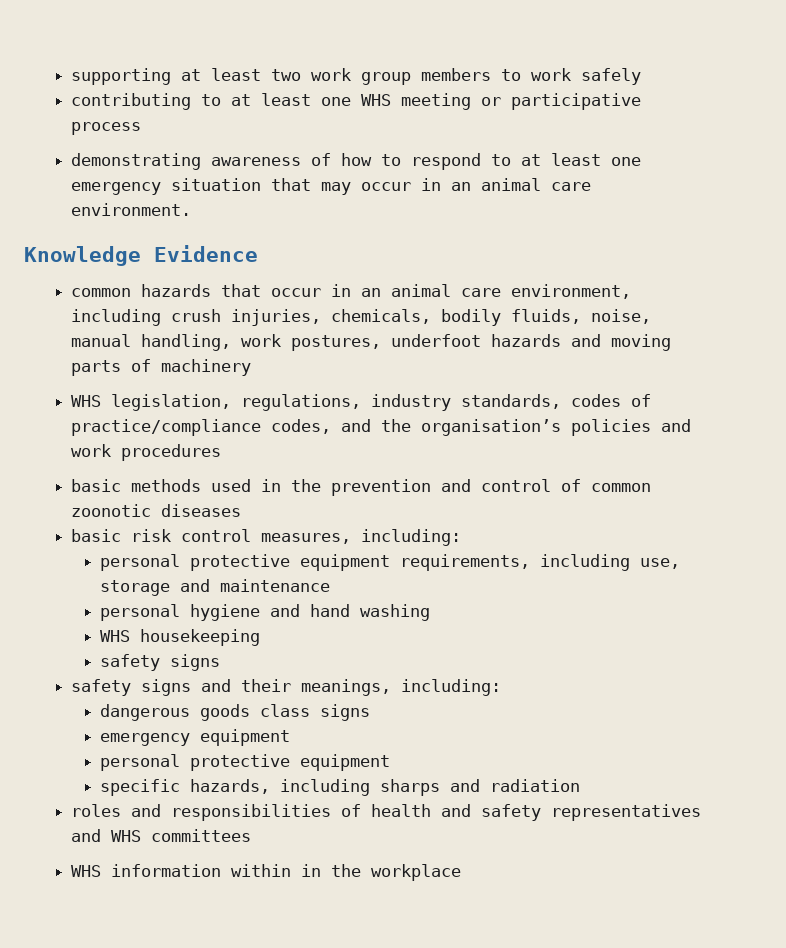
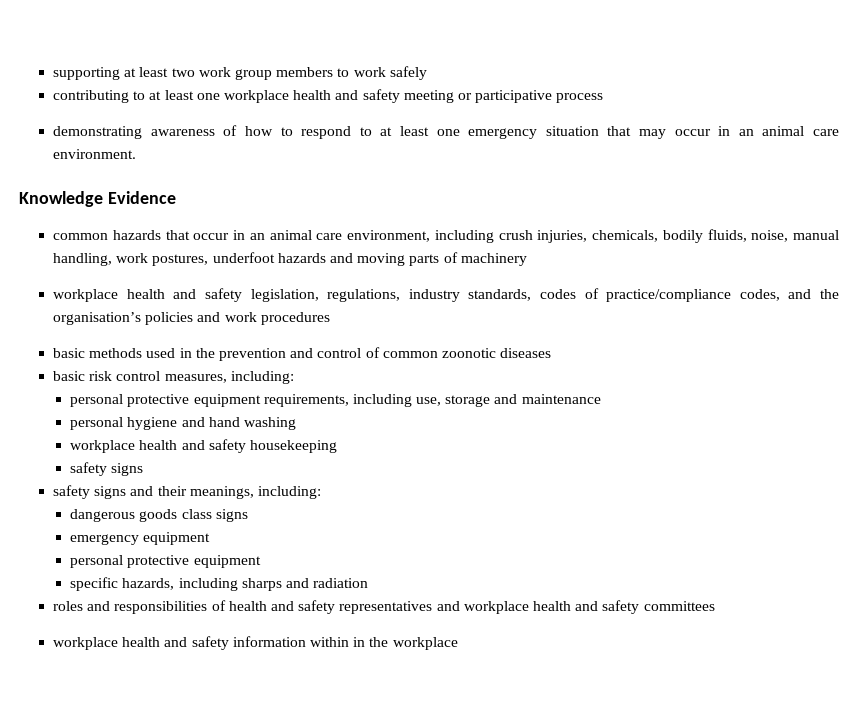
[360,94,391,106] WHS -> [224,89,400,103] workplace health and safety
[70,395,101,407] WHS -> [53,288,242,302] workplace health and safety
[99,630,130,642] WHS -> [70,439,246,453] workplace health and safety
[110,829,251,842] [70,865,101,877] WHS committees // WHS -> [463,600,715,614] [53,636,229,650] workplace health and safety committees // workplace health and safety

